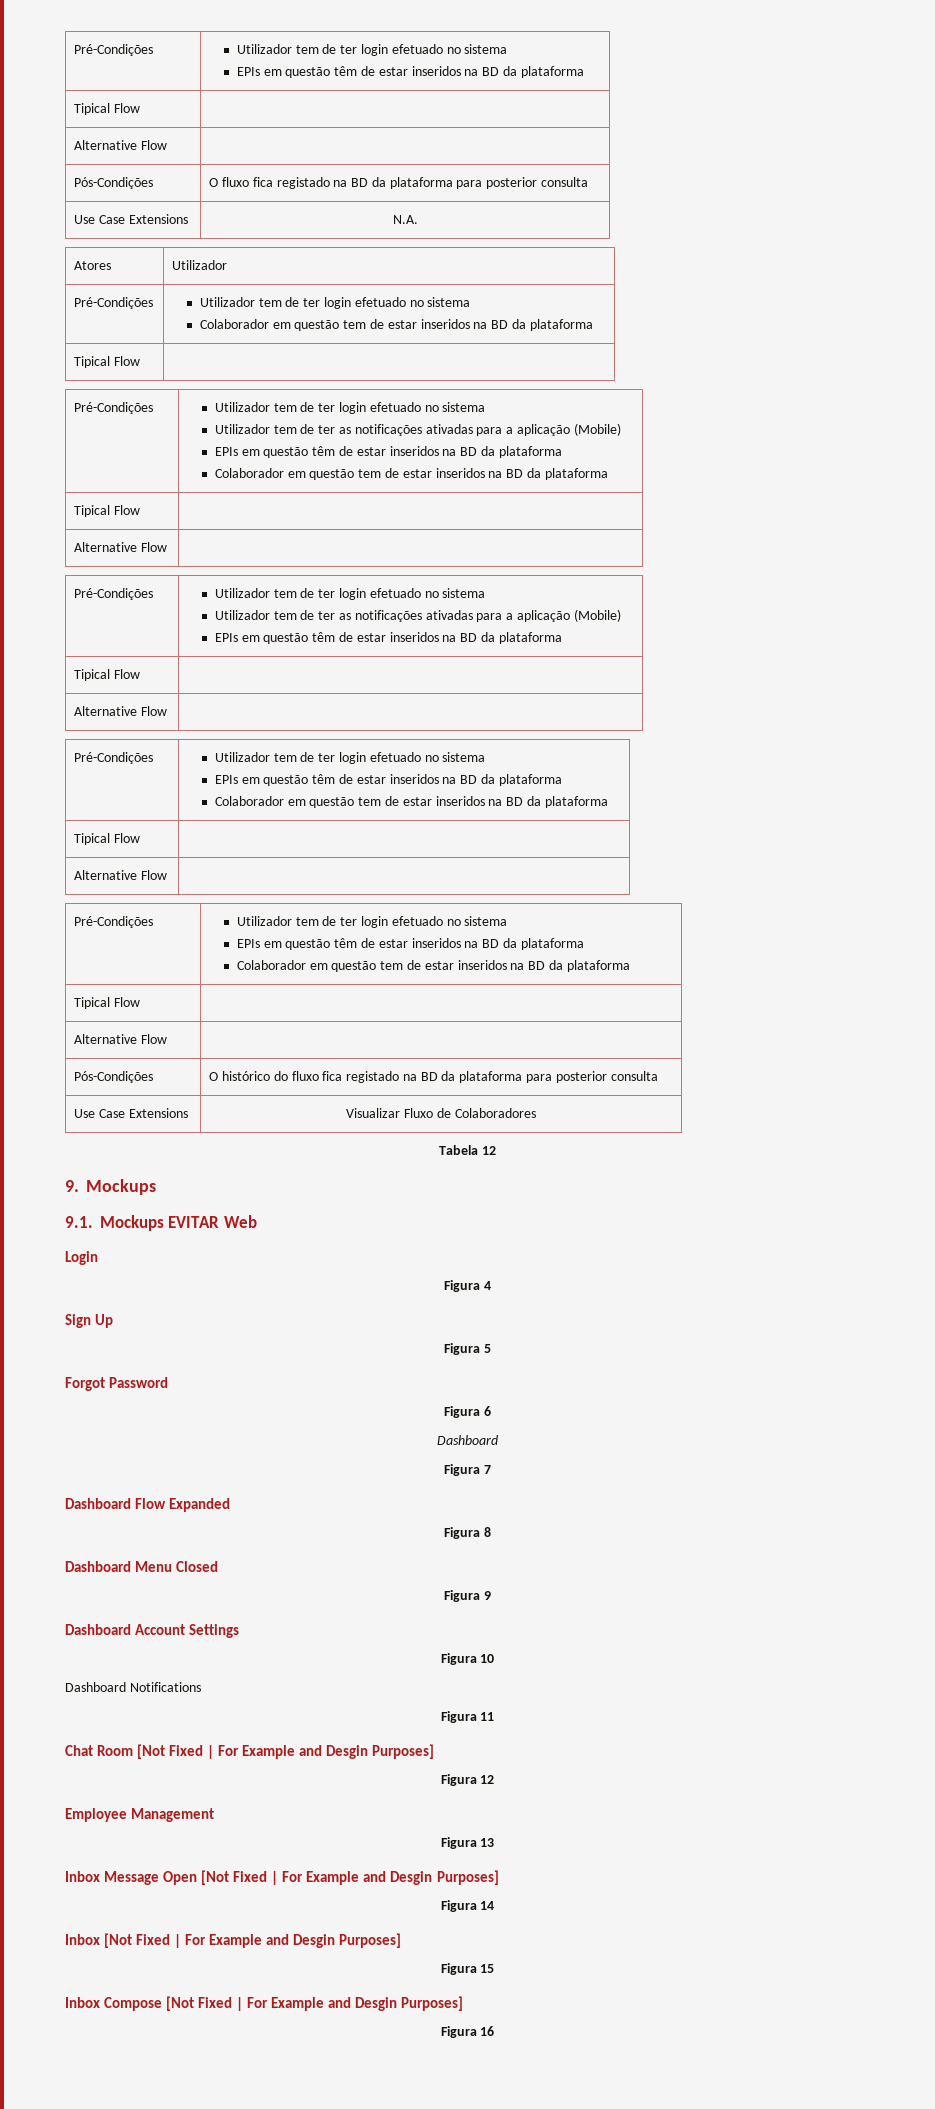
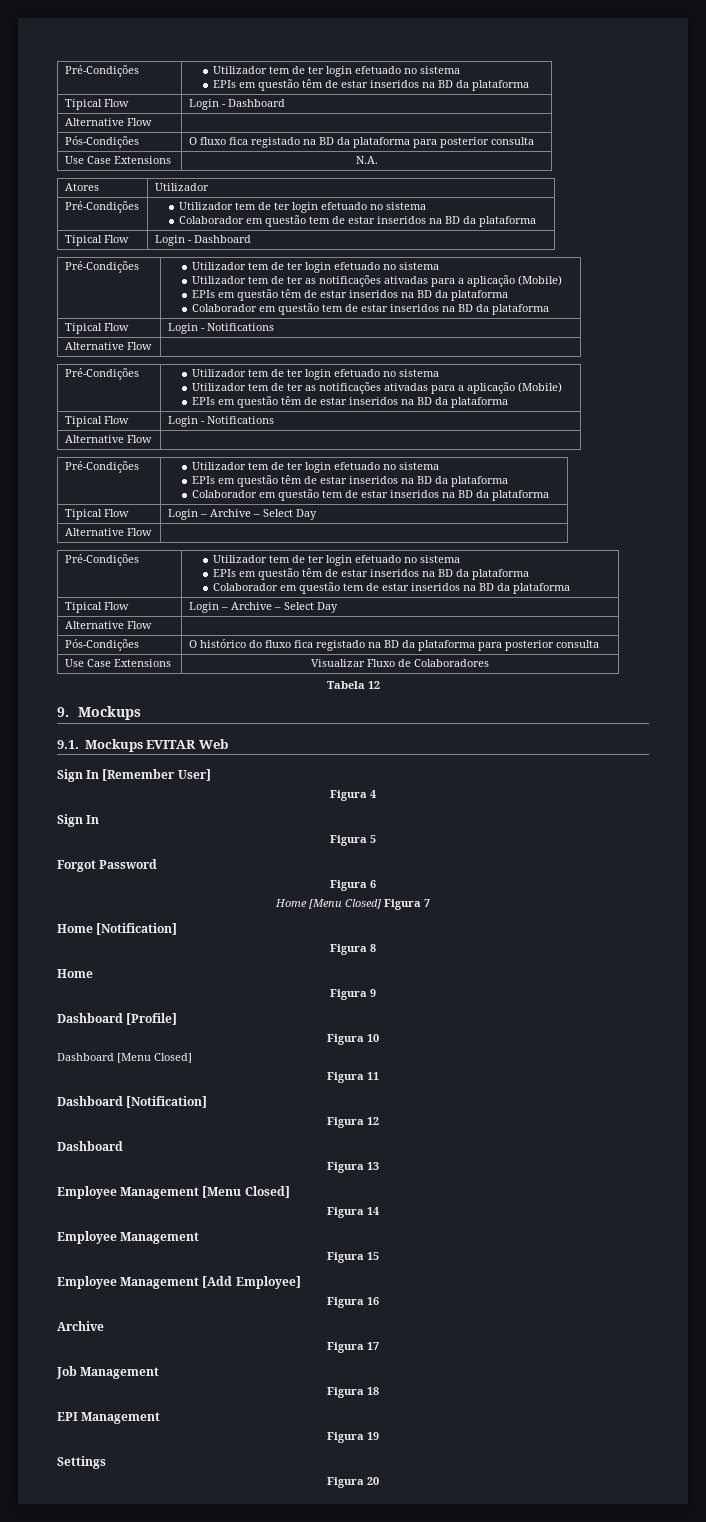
(141, 108) none -> [188,99,285,110] Login - Dashboard
(141, 361) none -> [154,235,251,246] Login - Dashboard
(141, 510) none -> [167,323,274,334] Login - Notifications
(141, 674) none -> [167,416,274,427] Login - Notifications
(141, 838) none -> [167,509,317,520] Login – Archive – Select Day
(141, 1002) none -> [188,602,338,613] Login – Archive – Select Day
[65,1251,98,1265] Login -> [57,769,211,782] Sign In [Remember User]
[95,1314,114,1328] Up -> [86,815,100,824] In
[437,1435,498,1445] Dashboard // -> [275,899,381,909] Home [Menu Closed]
[65,1498,231,1512] Dashboard Flow Expanded -> [57,923,178,935] Home [Notification]
[65,1561,219,1572] Dashboard Menu Closed -> [57,969,93,978] Home
[135,1624,240,1638] Account Settings -> [126,1013,178,1025] [Profile]
[129,1682,201,1692] Notifications -> [117,1053,192,1063] [Menu Closed]
[65,1744,435,1759] [440,1774,495,1786] [65,1808,215,1822] [440,1837,495,1849] [65,1870,499,1885] [440,1900,495,1912] [65,1933,402,1948] [440,1963,495,1975] [65,1996,464,2011] [440,2026,495,2038] Chat Room [Not Fixed | For Example and Desgin Purposes] // Figura 12 // Employee Management // Figura 13 // Inbox Message Open [Not Fixed | For Example and Desgin Purposes] // Figura 14 // Inbox [Not Fixed | For Example and Desgin Purposes] // Figura 15 // Inbox Compose [Not Fixed | For Example and Desgin Purposes] // Figura 16 -> [57,1096,208,1108] [327,1117,379,1128] [57,1141,123,1151] [327,1162,379,1173] [57,1186,290,1199] [327,1207,379,1218] [57,1231,200,1244] [327,1252,379,1263] [57,1276,301,1289] [327,1297,379,1308] [57,1321,104,1331] [327,1342,379,1353] [56,1366,160,1379] [327,1387,379,1398] [57,1412,161,1424] [327,1432,379,1443] [57,1456,106,1469] [327,1477,379,1488] Dashboard [Notification] // Figura 12 // Dashboard // Figura 13 // Employee Management [Menu Closed] // Figura 14 // Employee Management // Figura 15 // Employee Management [Add Employee] // Figura 16 // Archive // Figura 17 // Job Management // Figura 18 // EPI Management // Figura 19 // Settings // Figura 20

